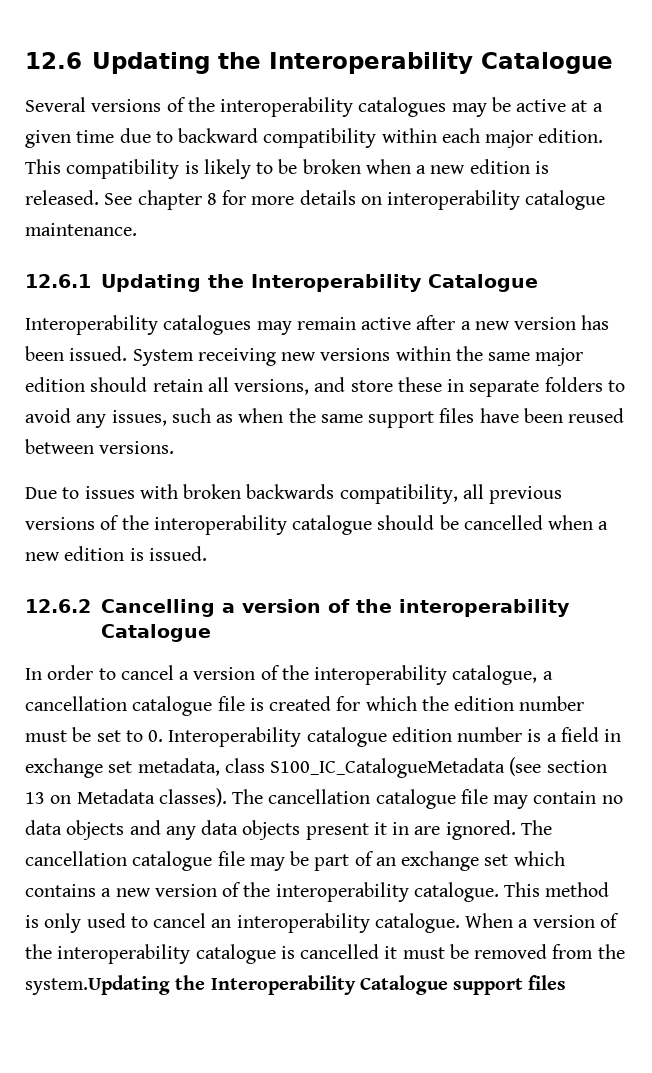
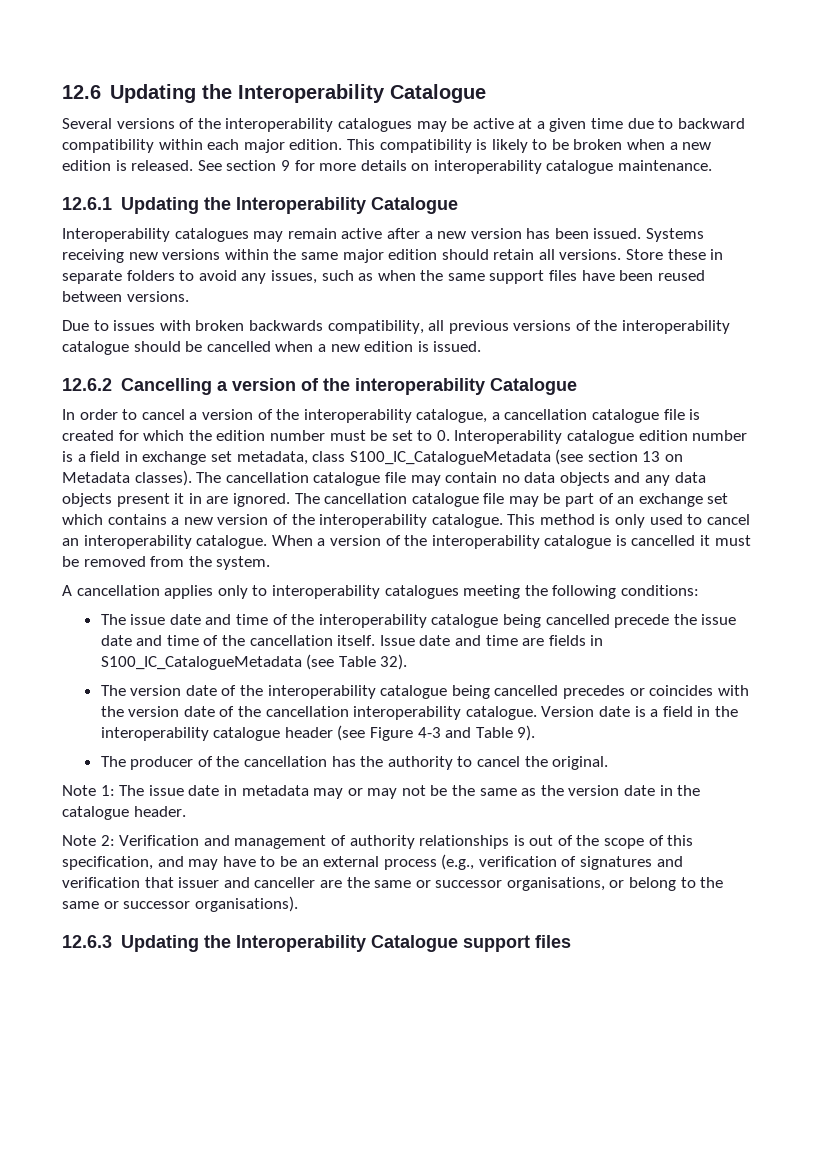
[137,190,217,210] chapter 8 -> [226,160,290,171] section 9
[132,349,194,366] System -> [646,228,705,242] Systems
[234,377,393,395] versions, and store -> [559,249,664,260] versions. Store
[25,975,170,995] system.Updating -> [216,556,271,570] [62,585,699,599] [100,614,737,628] [100,635,604,646] [100,654,408,670] [100,685,749,699] [100,706,738,720] [100,725,536,741] [100,756,609,770] [62,785,701,799] [62,806,186,820] [62,835,694,849] [62,854,683,870] [62,877,724,891] [62,896,298,912] [62,935,199,952] system. // A cancellation applies only to interoperability catalogues meeting the following conditions: // The issue date and time of the interoperability catalogue being cancelled precede the issue date and time of the cancellation itself. Issue date and time are fields in S100_IC_CatalogueMetadata (see Table 32). // The version date of the interoperability catalogue being cancelled precedes or coincides with the version date of the cancellation interoperability catalogue. Version date is a field in the interoperability catalogue header (see Figure 4-3 and Table 9). // The producer of the cancellation has the authority to cancel the original. // Note 1: The issue date in metadata may or may not be the same as the version date in the catalogue header. // Note 2: Verification and management of authority relationships is out of the scope of this specification, and may have to be an external process (e.g., verification of signatures and verification that issuer and canceller are the same or successor organisations, or belong to the same or successor organisations). // 12.6.3 Updating

